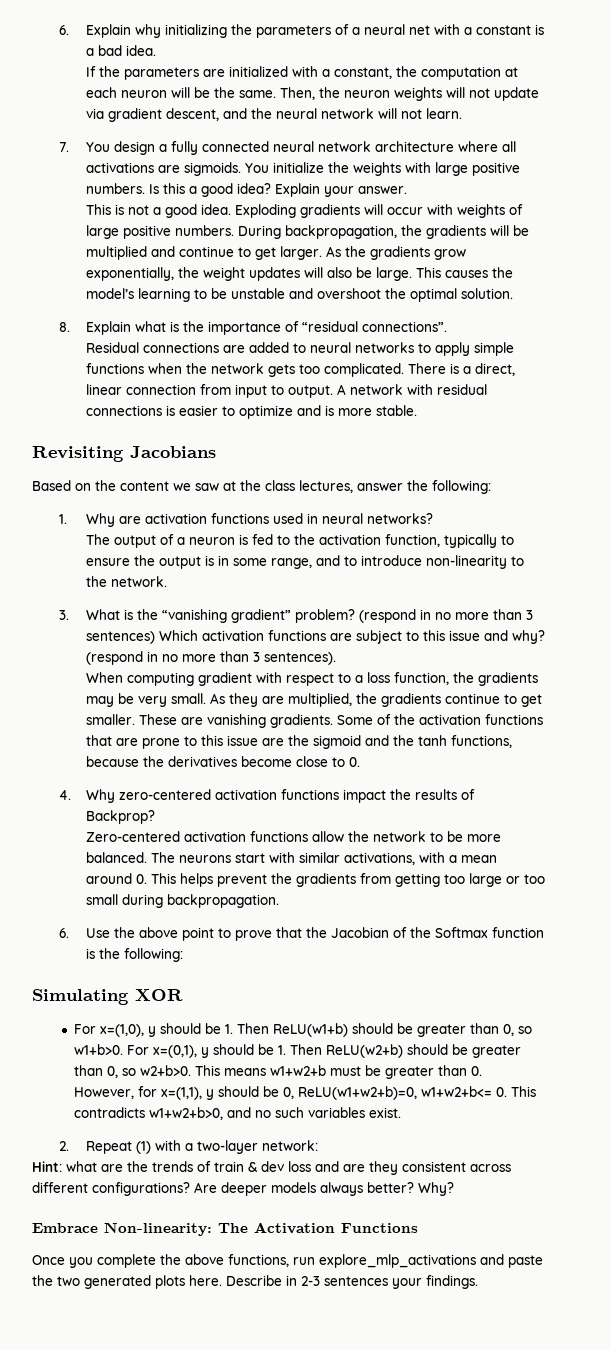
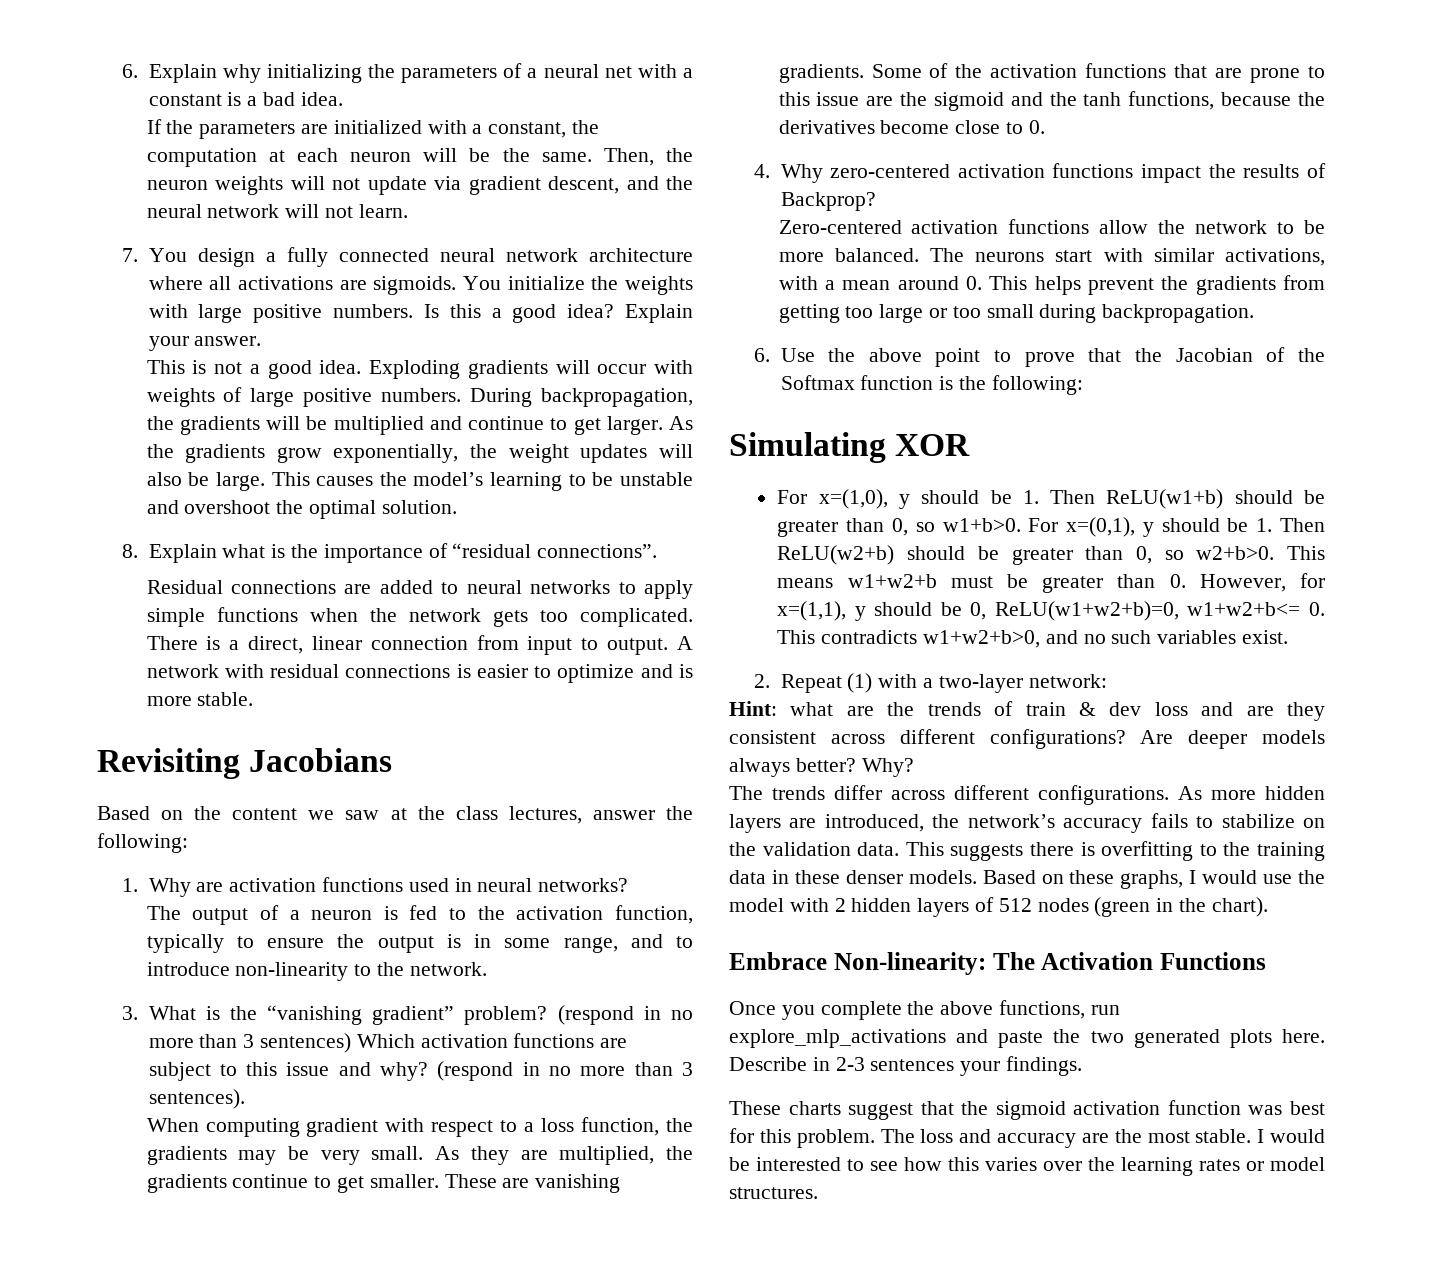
(454, 1189) none -> [729,785,1325,805] [729,813,1325,833] [729,841,1325,861] [729,870,1325,889] [729,897,1268,917] // The trends differ across different configurations. As more hidden layers are introduced, the network’s accuracy fails to stabilize on the validation data. This suggests there is overfitting to the training data in these denser models. Based on these graphs, I would use the model with 2 hidden layers of 512 nodes (green in the chart).
(478, 1282) none -> [729,1100,1325,1120] [729,1128,1325,1148] [729,1157,1325,1176] [729,1187,818,1199] // These charts suggest that the sigmoid activation function was best for this problem. The loss and accuracy are the most stable. I would be interested to see how this varies over the learning rates or model structures.

